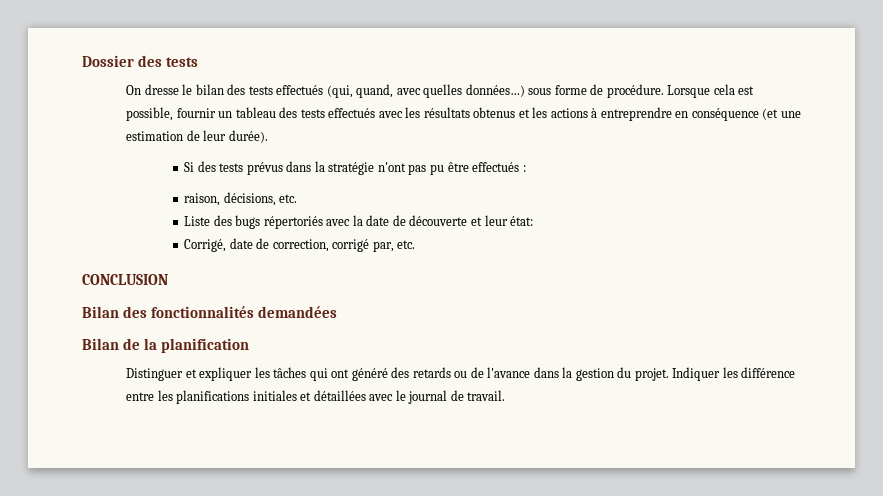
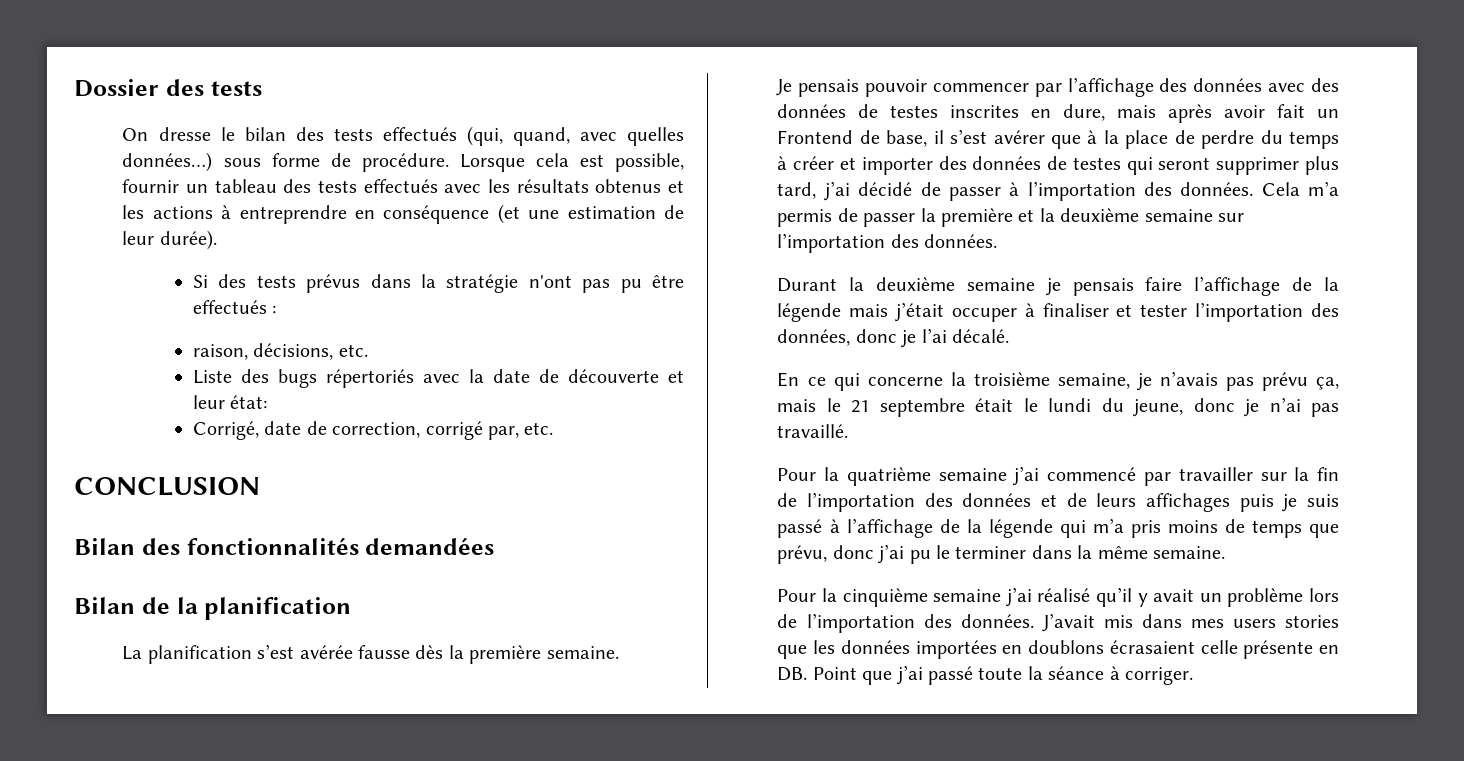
[126,367,796,381] [126,390,506,404] Distinguer et expliquer les tâches qui ont généré des retards ou de l'avance dans la gestion du projet. Indiquer les différence entre les planifications initiales et détaillées avec le journal de travail. -> [122,644,619,664] [776,77,1339,97] [777,104,1339,123] [777,129,1339,149] [777,156,1339,175] [777,181,1339,201] [777,208,1245,227] [777,233,998,253] [777,276,1339,296] [777,302,1339,322] [777,328,1010,348] [777,371,1339,391] [777,397,1339,417] [777,424,849,438] [777,466,1339,486] [777,492,1339,512] [777,518,1339,538] [777,544,1226,564] [777,587,1339,607] [777,613,1339,633] [777,640,1339,659] [777,665,1194,685] La planification s’est avérée fausse dès la première semaine. // Je pensais pouvoir commencer par l’affichage des données avec des données de testes inscrites en dure, mais après avoir fait un Frontend de base, il s’est avérer que à la place de perdre du temps à créer et importer des données de testes qui seront supprimer plus tard, j’ai décidé de passer à l’importation des données. Cela m’a permis de passer la première et la deuxième semaine sur l’importation des données. // Durant la deuxième semaine je pensais faire l’affichage de la légende mais j’était occuper à finaliser et tester l’importation des données, donc je l’ai décalé. // En ce qui concerne la troisième semaine, je n’avais pas prévu ça, mais le 21 septembre était le lundi du jeune, donc je n’ai pas travaillé. // Pour la quatrième semaine j’ai commencé par travailler sur la fin de l’importation des données et de leurs affichages puis je suis passé à l’affichage de la légende qui m’a pris moins de temps que prévu, donc j’ai pu le terminer dans la même semaine. // Pour la cinquième semaine j’ai réalisé qu’il y avait un problème lors de l’importation des données. J’avait mis dans mes users stories que les données importées en doublons écrasaient celle présente en DB. Point que j’ai passé toute la séance à corriger.

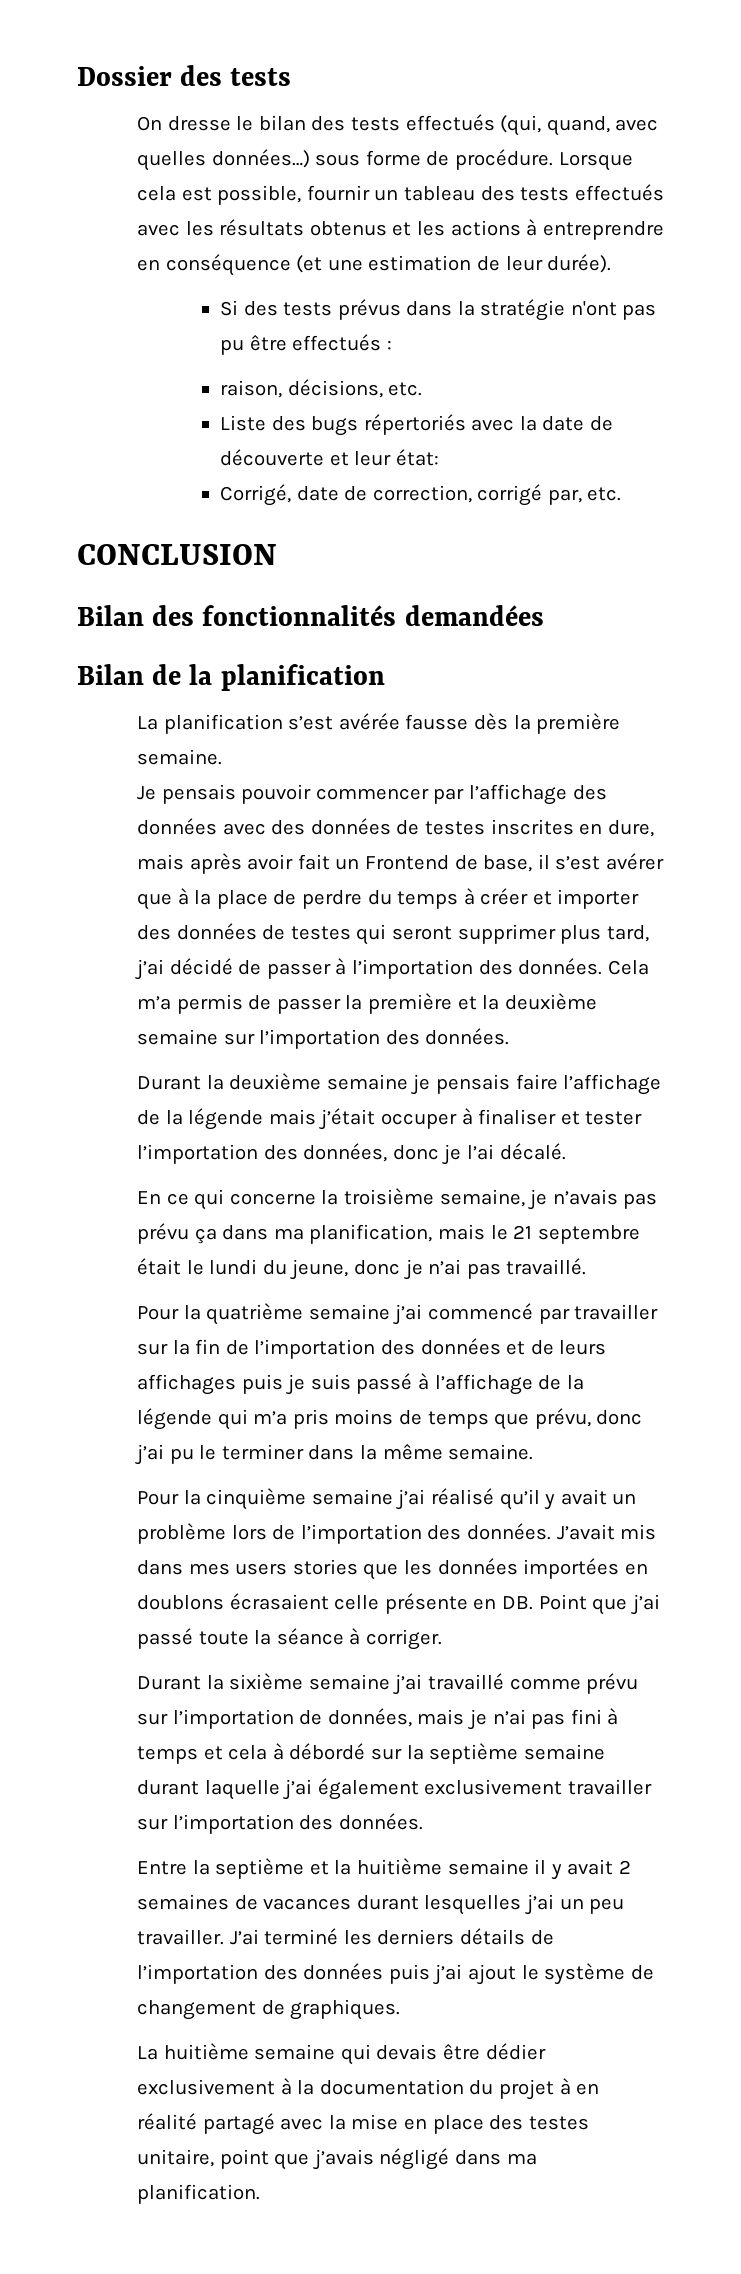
[1316,377,1339,390] ça, -> [194,1224,433,1244] ça dans ma planification,
(1194, 676) none -> [137,1673,639,1695] [137,1708,619,1730] [137,1743,605,1764] [137,1778,652,1800] [137,1813,423,1834] [137,1858,631,1880] [137,1894,625,1915] [137,1928,554,1945] [137,1963,654,1985] [137,1999,401,2020] [137,2043,546,2065] [137,2078,600,2100] [137,2113,589,2135] [137,2148,537,2170] [137,2184,261,2204] // Durant la sixième semaine j’ai travaillé comme prévu sur l’importation de données, mais je n’ai pas fini à temps et cela à débordé sur la septième semaine durant laquelle j’ai également exclusivement travailler sur l’importation des données. // Entre la septième et la huitième semaine il y avait 2 semaines de vacances durant lesquelles j’ai un peu travailler. J’ai terminé les derniers détails de l’importation des données puis j’ai ajout le système de changement de graphiques. // La huitième semaine qui devais être dédier exclusivement à la documentation du projet à en réalité partagé avec la mise en place des testes unitaire, point que j’avais négligé dans ma planification.

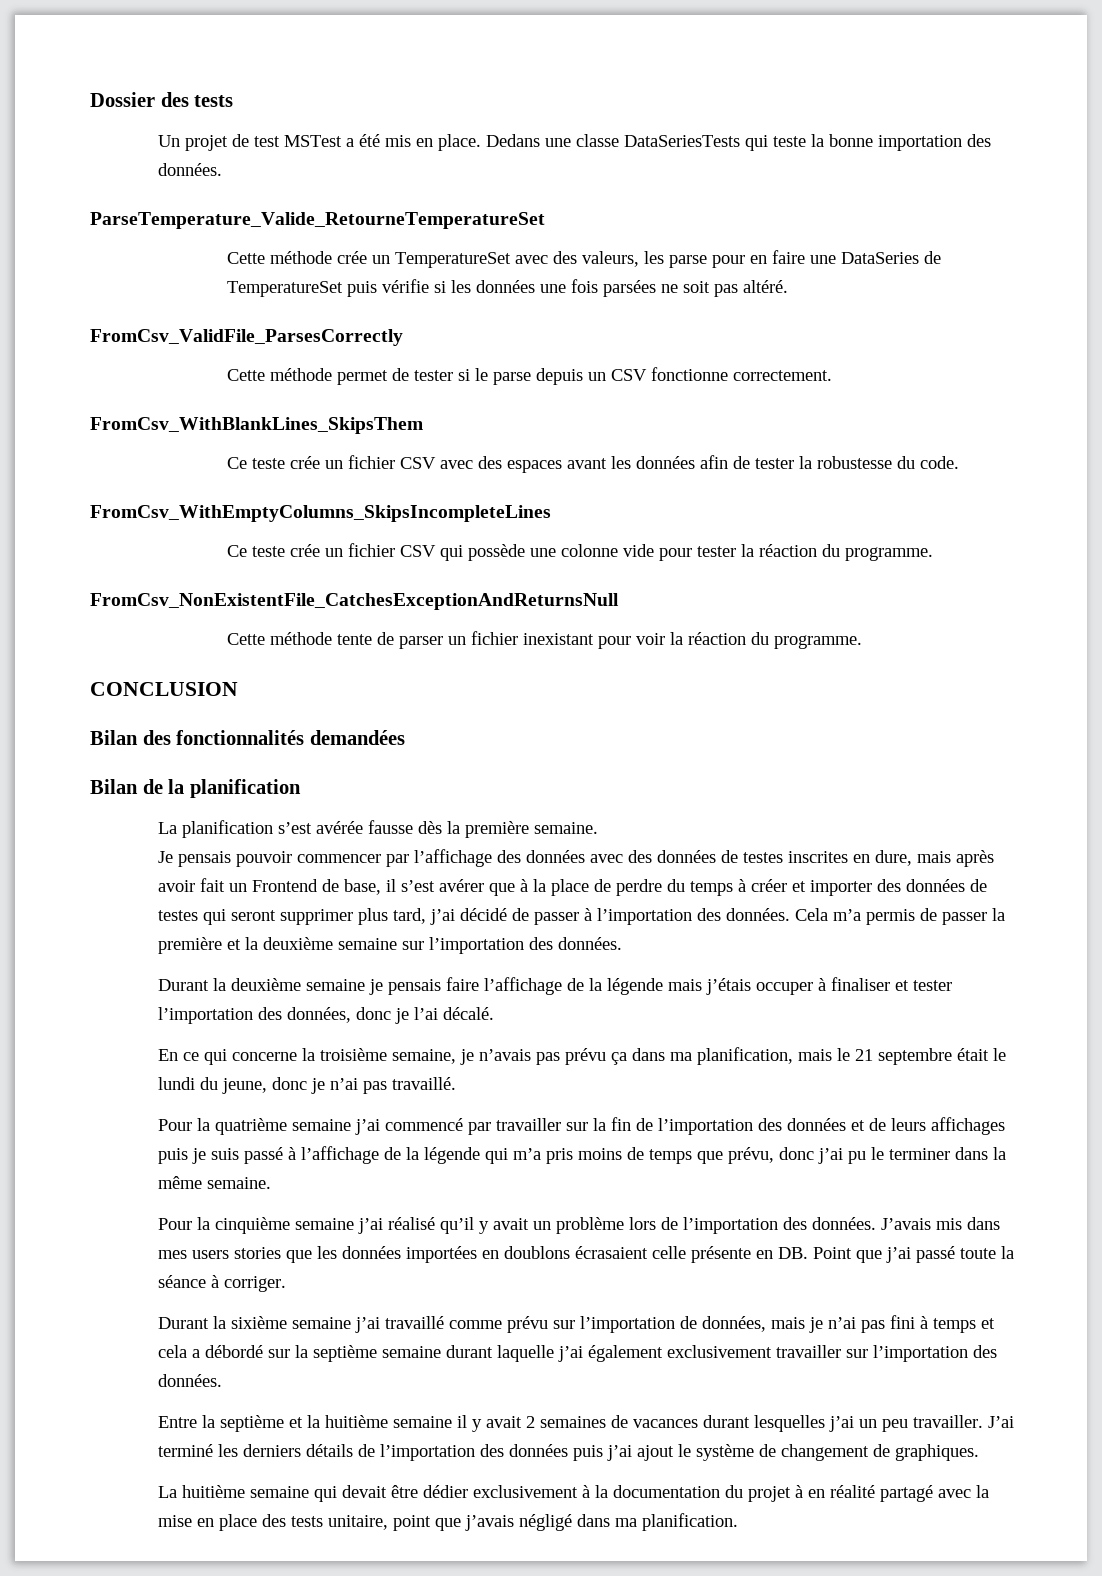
[137,114,659,136] [137,149,633,171] [137,184,664,205] [137,219,664,240] [137,254,612,276] [220,299,657,321] [220,334,392,355] [220,379,423,398] [220,414,613,436] [220,449,439,466] [220,484,622,506] On dresse le bilan des tests effectués (qui, quand, avec quelles données…) sous forme de procédure. Lorsque cela est possible, fournir un tableau des tests effectués avec les résultats obtenus et les actions à entreprendre en conséquence (et une estimation de leur durée). // Si des tests prévus dans la stratégie n'ont pas pu être effectués : // raison, décisions, etc. // Liste des bugs répertoriés avec la date de découverte et leur état: // Corrigé, date de correction, corrigé par, etc. -> [158,134,992,151] [158,163,223,176] [90,212,545,229] [226,250,941,268] [226,279,788,297] [90,329,403,346] [226,367,832,385] [90,417,423,434] [226,455,959,473] [90,505,551,522] [226,543,933,561] [90,593,619,610] [226,631,862,649] Un projet de test MSTest a été mis en place. Dedans une classe DataSeriesTests qui teste la bonne importation des données. // ParseTemperature_Valide_RetourneTemperatureSet // Cette méthode crée un TemperatureSet avec des valeurs, les parse pour en faire une DataSeries de TemperatureSet puis vérifie si les données une fois parsées ne soit pas altéré. // FromCsv_ValidFile_ParsesCorrectly // Cette méthode permet de tester si le parse depuis un CSV fonctionne correctement. // FromCsv_WithBlankLines_SkipsThem // Ce teste crée un fichier CSV avec des espaces avant les données afin de tester la robustesse du code. // FromCsv_WithEmptyColumns_SkipsIncompleteLines // Ce teste crée un fichier CSV qui possède une colonne vide pour tester la réaction du programme. // FromCsv_NonExistentFile_CatchesExceptionAndReturnsNull // Cette méthode tente de parser un fichier inexistant pour voir la réaction du programme.
[319,1108,376,1130] j’était -> [706,978,752,995] j’étais
[556,1524,615,1540] J’avait -> [881,1218,932,1230] J’avais
[272,1743,284,1760] à -> [192,1349,201,1358] a
[376,2044,438,2060] devais -> [342,1485,388,1498] devait
[528,2116,589,2130] testes -> [291,1516,324,1527] tests

